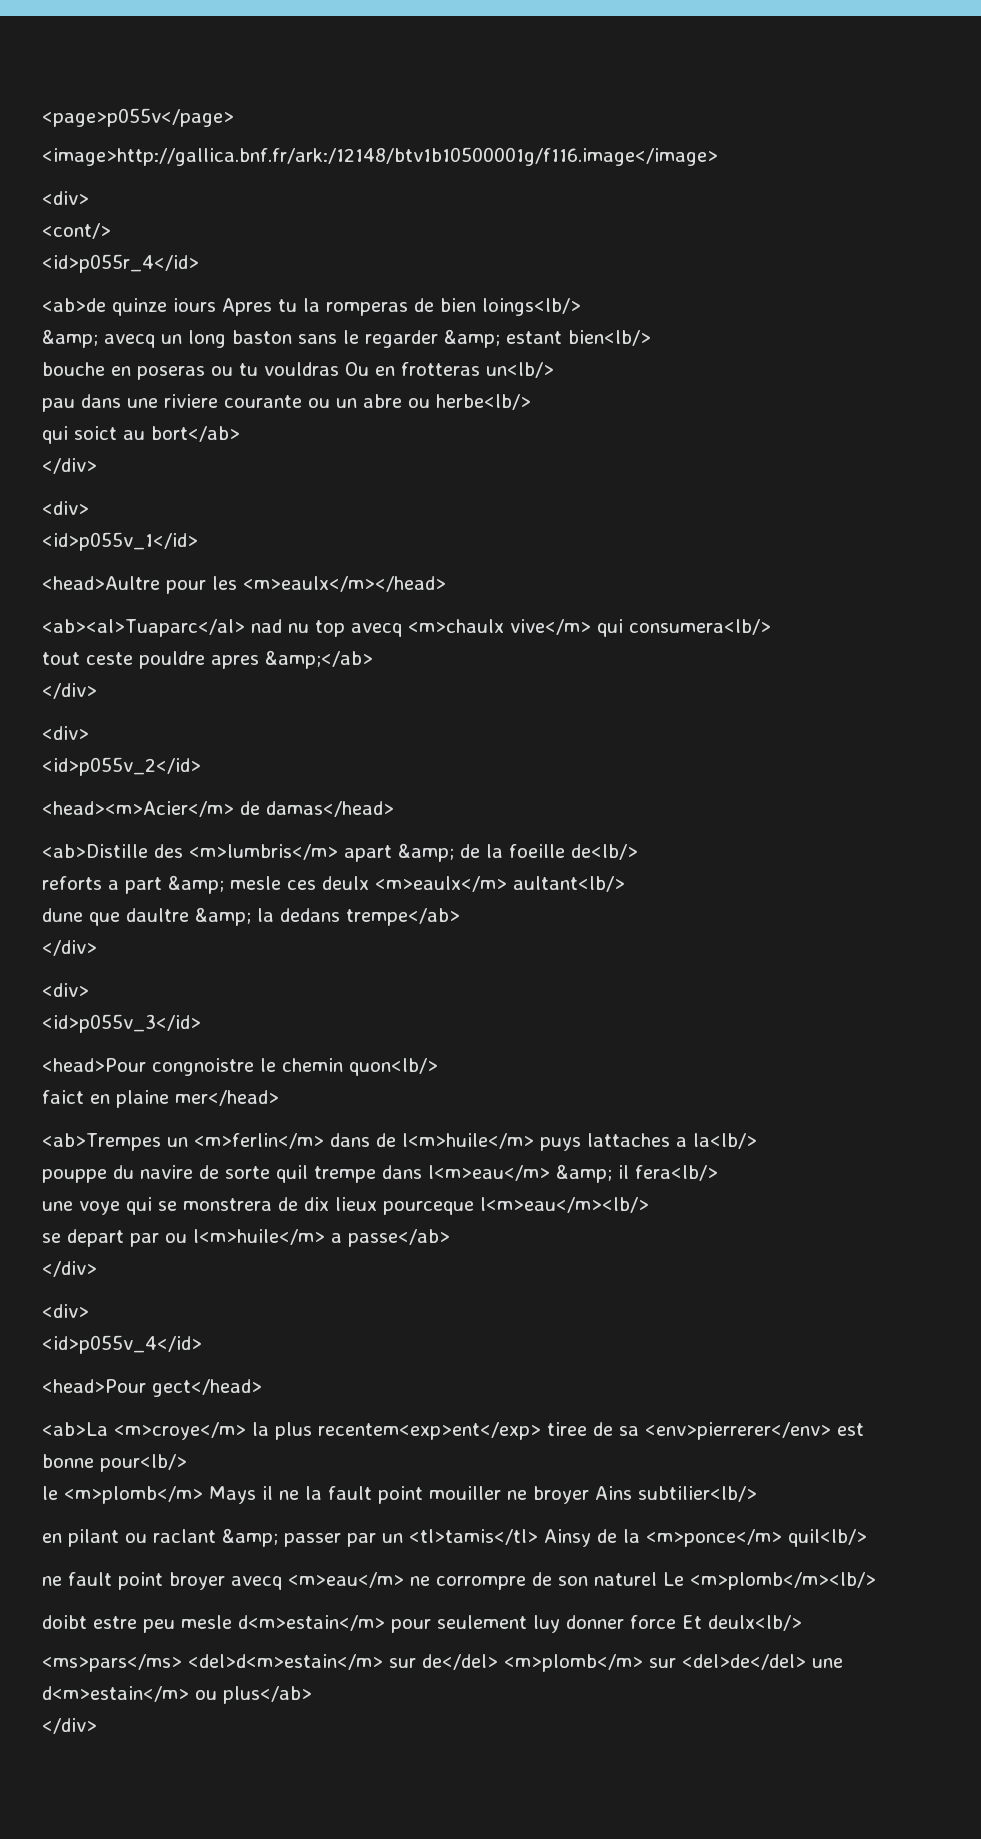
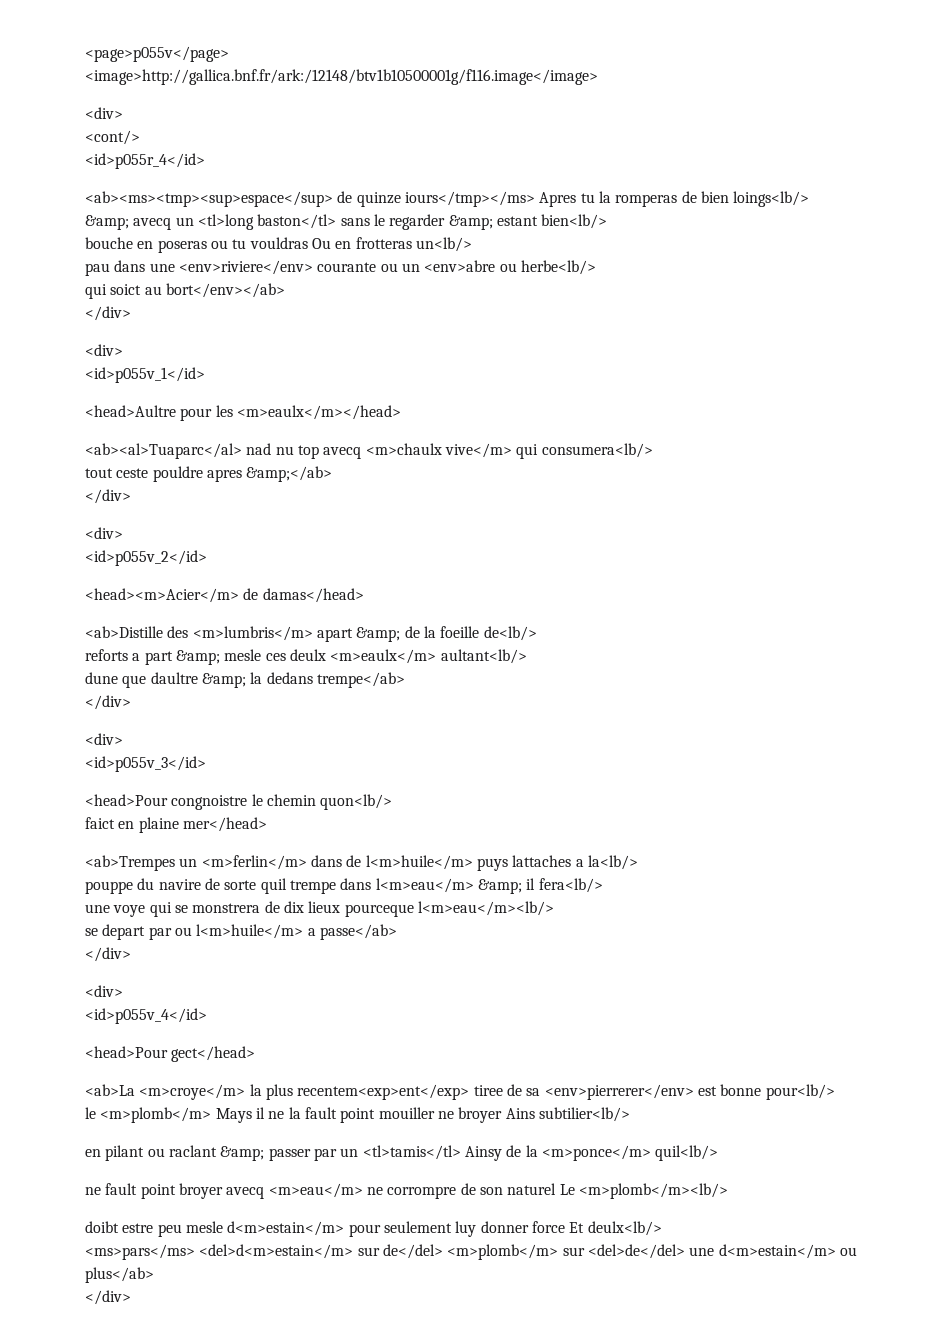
[42,298,216,316] <ab>de quinze iours -> [85,191,535,207] <ab><ms><tmp><sup>espace</sup> de quinze iours</tmp></ms>
[188,330,292,348] long baston -> [197,214,337,230] <tl>long baston</tl>
[164,394,218,408] riviere -> [178,260,313,275] <env>riviere</env>
[363,394,402,408] abre -> [424,260,496,272] <env>abre
[151,426,240,442] bort</ab> -> [165,283,285,298] bort</env></ab>

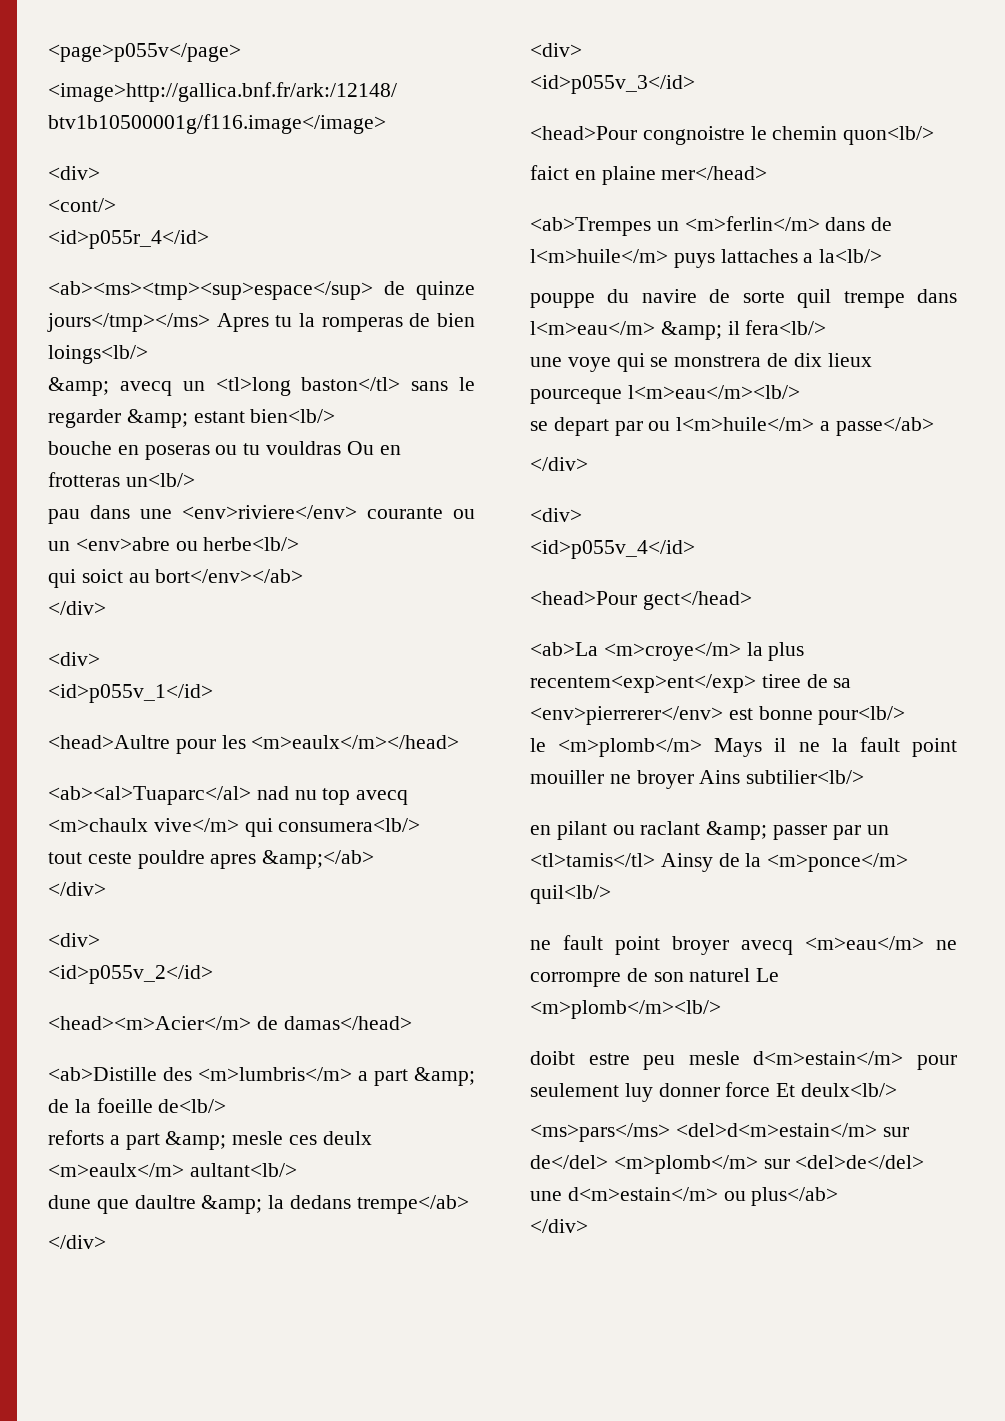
[404,191,535,207] iours</tmp></ms> -> [47,313,210,332] jours</tmp></ms>
[316,628,353,642] apart -> [358,1069,408,1086] a part

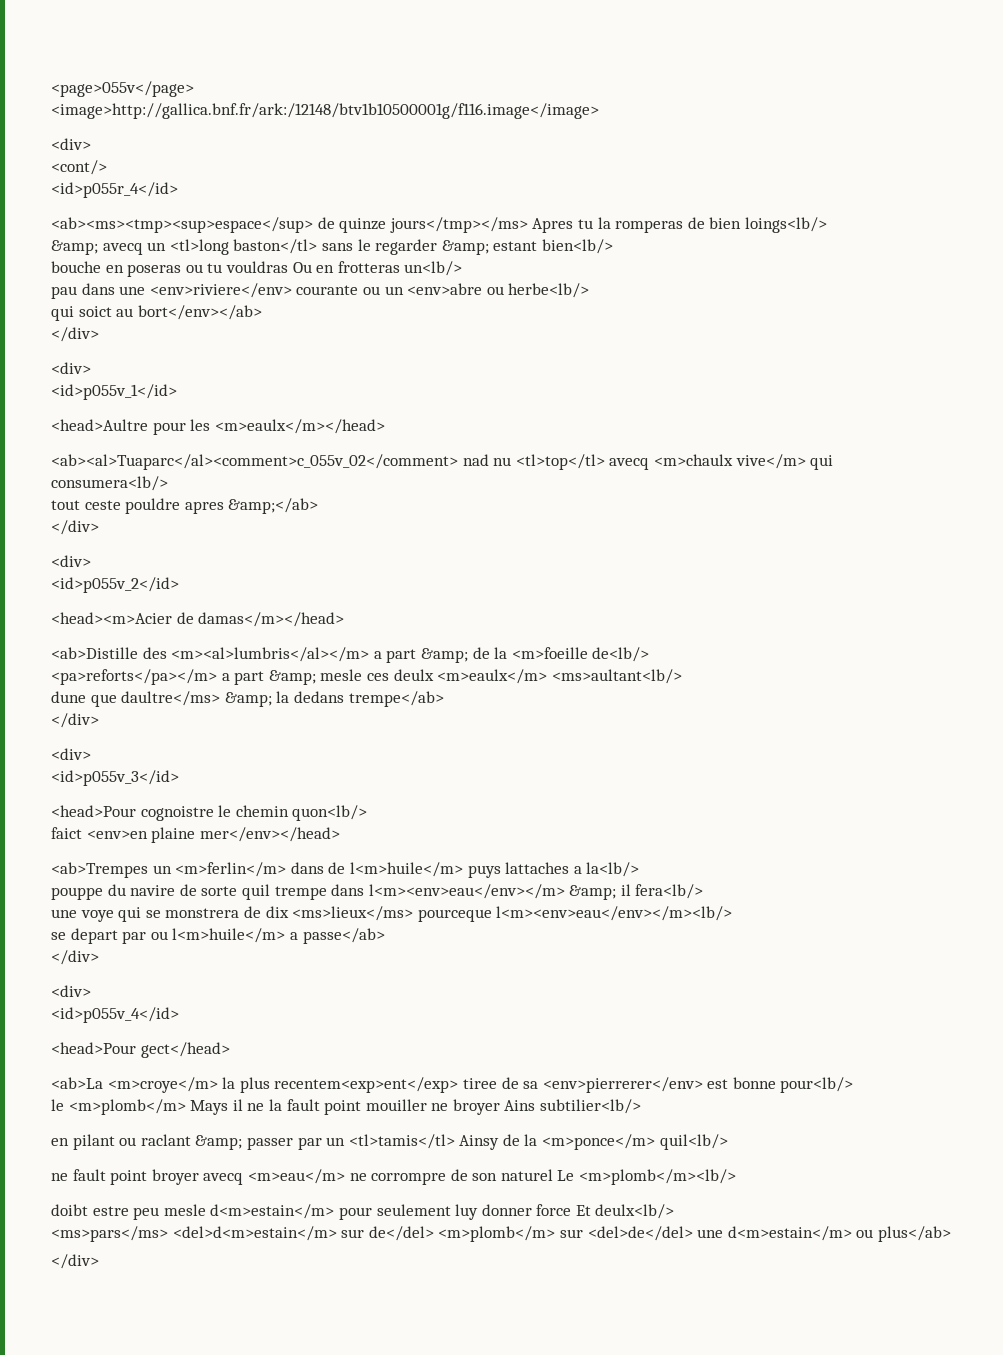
[48,43,241,62] <page>p055v</page> -> [51,81,194,97] <page>055v</page>
[48,786,251,805] <ab><al>Tuaparc</al> -> [51,454,458,470] <ab><al>Tuaparc</al><comment>c_055v_02</comment>
[322,788,351,805] top -> [515,454,605,470] <tl>top</tl>
[48,1016,412,1030] <head><m>Acier</m> de damas</head> -> [51,612,345,627] <head><m>Acier de damas</m></head>
[198,1067,352,1081] <m>lumbris</m> -> [171,647,370,662] <m><al>lumbris</al></m>
[96,1098,153,1113] foeille -> [511,647,588,659] <m>foeille
[48,1130,104,1145] reforts -> [51,669,217,685] <pa>reforts</pa></m>
[189,1163,297,1177] aultant<lb/> -> [551,669,682,684] <ms>aultant<lb/>
[134,1195,196,1209] daultre -> [121,691,221,706] daultre</ms>
[642,126,745,145] congnoistre -> [140,806,214,821] cognoistre
[574,166,768,185] en plaine mer</head> -> [86,827,340,843] <env>en plaine mer</env></head>
[530,321,655,335] l<m>eau</m> -> [368,884,565,899] l<m><env>eau</env></m>
[827,353,872,367] [530,385,800,404] lieux pourceque l<m>eau</m><lb/> -> [292,906,733,922] <ms>lieux</ms> pourceque l<m><env>eau</env></m><lb/>

